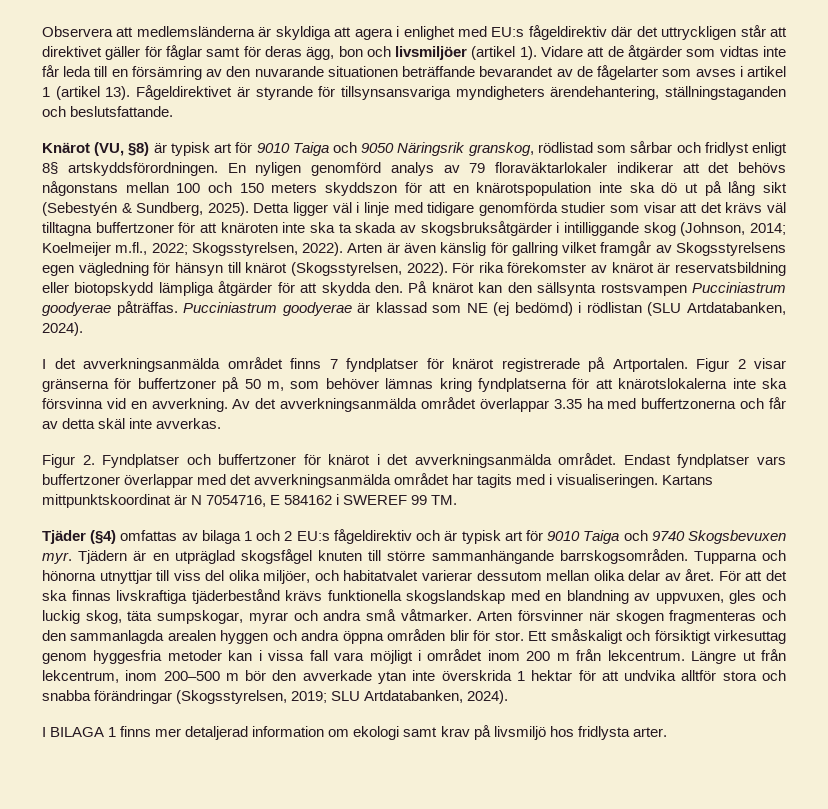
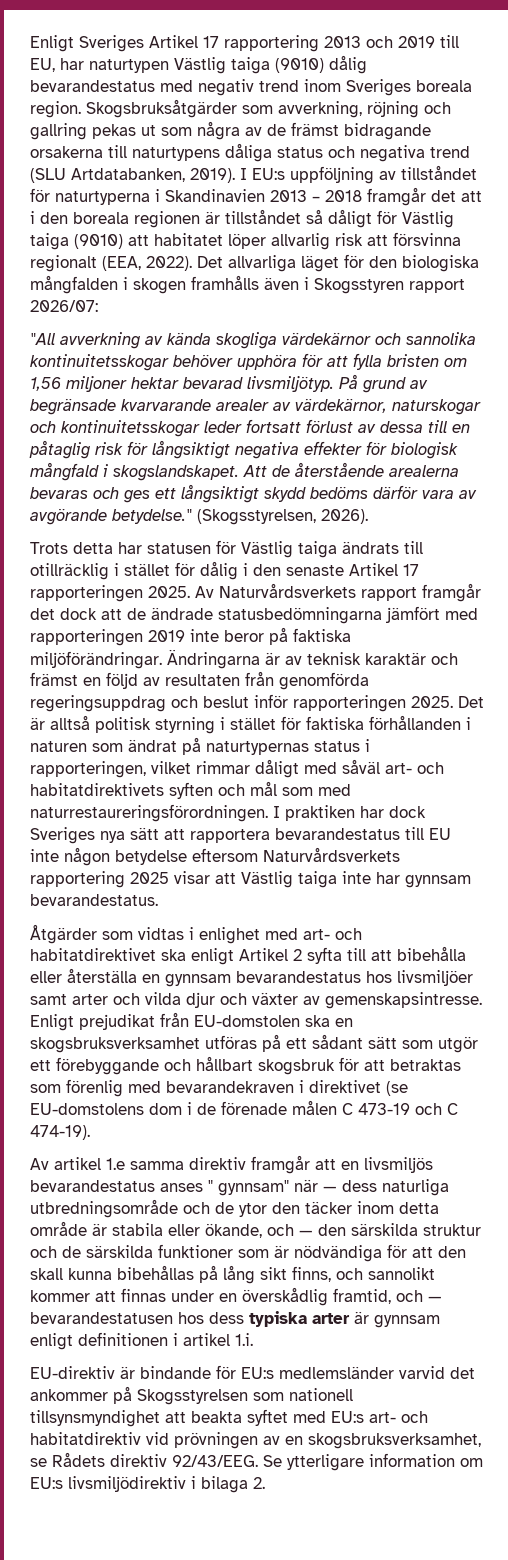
[42,25,787,40] [42,45,786,60] [42,65,787,80] [42,85,786,100] [42,106,174,117] [42,141,787,156] [42,162,786,176] [42,181,787,196] [42,202,786,216] [42,221,786,236] [42,241,787,256] [42,262,786,276] [42,281,787,296] [42,301,787,316] [42,322,83,336] [42,357,786,372] [42,377,787,392] [42,397,787,412] [42,418,222,429] [42,453,787,468] [42,473,713,488] [42,494,458,508] [42,529,787,544] [42,549,786,564] [42,569,787,584] [42,589,787,604] [42,609,786,624] [42,629,786,644] [42,649,787,664] [42,670,786,684] [42,690,509,704] [42,725,667,740] Observera att medlemsländerna är skyldiga att agera i enlighet med EU:s fågeldirektiv där det uttryckligen står att direktivet gäller för fåglar samt för deras ägg, bon och livsmiljöer (artikel 1). Vidare att de åtgärder som vidtas inte får leda till en försämring av den nuvarande situationen beträffande bevarandet av de fågelarter som avses i artikel 1 (artikel 13). Fågeldirektivet är styrande för tillsynsansvariga myndigheters ärendehantering, ställningstaganden och beslutsfattande. // Knärot (VU, §8) är typisk art för 9010 Taiga och 9050 Näringsrik granskog, rödlistad som sårbar och fridlyst enligt 8§ artskyddsförordningen. En nyligen genomförd analys av 79 floraväktarlokaler indikerar att det behövs någonstans mellan 100 och 150 meters skyddszon för att en knärotspopulation inte ska dö ut på lång sikt (Sebestyén & Sundberg, 2025). Detta ligger väl i linje med tidigare genomförda studier som visar att det krävs väl tilltagna buffertzoner för att knäroten inte ska ta skada av skogsbruksåtgärder i intilliggande skog (Johnson, 2014; Koelmeijer m.fl., 2022; Skogsstyrelsen, 2022). Arten är även känslig för gallring vilket framgår av Skogsstyrelsens egen vägledning för hänsyn till knärot (Skogsstyrelsen, 2022). För rika förekomster av knärot är reservatsbildning eller biotopskydd lämpliga åtgärder för att skydda den. På knärot kan den sällsynta rostsvampen Pucciniastrum goodyerae påträffas. Pucciniastrum goodyerae är klassad som NE (ej bedömd) i rödlistan (SLU Artdatabanken, 2024). // I det avverkningsanmälda området finns 7 fyndplatser för knärot registrerade på Artportalen. Figur 2 visar gränserna för buffertzoner på 50 m, som behöver lämnas kring fyndplatserna för att knärotslokalerna inte ska försvinna vid en avverkning. Av det avverkningsanmälda området överlappar 3.35 ha med buffertzonerna och får av detta skäl inte avverkas. // Figur 2. Fyndplatser och buffertzoner för knärot i det avverkningsanmälda området. Endast fyndplatser vars buffertzoner överlappar med det avverkningsanmälda området har tagits med i visualiseringen. Kartans mittpunktskoordinat är N 7054716, E 584162 i SWEREF 99 TM. // Tjäder (§4) omfattas av bilaga 1 och 2 EU:s fågeldirektiv och är typisk art för 9010 Taiga och 9740 Skogsbevuxen myr. Tjädern är en utpräglad skogsfågel knuten till större sammanhängande barrskogsområden. Tupparna och hönorna utnyttjar till viss del olika miljöer, och habitatvalet varierar dessutom mellan olika delar av året. För att det ska finnas livskraftiga tjäderbestånd krävs funktionella skogslandskap med en blandning av uppvuxen, gles och luckig skog, täta sumpskogar, myrar och andra små våtmarker. Arten försvinner när skogen fragmenteras och den sammanlagda arealen hyggen och andra öppna områden blir för stor. Ett småskaligt och försiktigt virkesuttag genom hyggesfria metoder kan i vissa fall vara möjligt i området inom 200 m från lekcentrum. Längre ut från lekcentrum, inom 200–500 m bör den avverkade ytan inte överskrida 1 hektar för att undvika alltför stora och snabba förändringar (Skogsstyrelsen, 2019; SLU Artdatabanken, 2024). // I BILAGA 1 finns mer detaljerad information om ekologi samt krav på livsmiljö hos fridlysta arter. -> [30,35,459,52] [30,55,367,74] [30,79,472,96] [30,99,451,118] [30,121,431,140] [30,143,470,162] [30,165,477,184] [30,187,482,206] [30,209,454,228] [30,232,461,250] [30,254,479,272] [30,275,465,294] [30,300,98,312] [30,332,476,349] [30,353,467,371] [30,374,428,393] [30,398,481,415] [30,419,470,437] [29,440,458,459] [30,462,459,481] [30,484,477,503] [30,508,368,525] [30,540,423,558] [30,561,419,580] [30,583,481,602] [30,606,478,624] [30,627,351,646] [30,649,458,669] [30,671,369,690] [30,694,484,712] [30,715,471,734] [30,737,370,755] [30,759,444,778] [30,781,351,799] [30,804,426,822] [30,827,451,844] [30,847,400,866] [30,871,471,888] [30,894,158,906] [30,924,362,944] [30,946,466,965] [30,968,473,987] [30,992,482,1009] [30,1012,353,1031] [30,1034,478,1053] [30,1056,461,1075] [30,1079,408,1097] [30,1100,458,1115] [30,1125,90,1140] [30,1155,433,1174] [30,1179,449,1196] [30,1199,439,1218] [30,1221,481,1238] [30,1244,466,1262] [30,1265,435,1284] [30,1287,442,1306] [30,1311,440,1328] [30,1332,253,1350] [30,1365,475,1379] [30,1386,353,1405] [30,1409,428,1427] [30,1432,481,1449] [30,1452,483,1471] [30,1476,265,1493] Enligt Sveriges Artikel 17 rapportering 2013 och 2019 till EU, har naturtypen Västlig taiga (9010) dålig bevarandestatus med negativ trend inom Sveriges boreala region. Skogsbruksåtgärder som avverkning, röjning och gallring pekas ut som några av de främst bidragande orsakerna till naturtypens dåliga status och negativa trend (SLU Artdatabanken, 2019). I EU:s uppföljning av tillståndet för naturtyperna i Skandinavien 2013 – 2018 framgår det att i den boreala regionen är tillståndet så dåligt för Västlig taiga (9010) att habitatet löper allvarlig risk att försvinna regionalt (EEA, 2022). Det allvarliga läget för den biologiska mångfalden i skogen framhålls även i Skogsstyren rapport 2026/07: // "All avverkning av kända skogliga värdekärnor och sannolika kontinuitetsskogar behöver upphöra för att fylla bristen om 1,56 miljoner hektar bevarad livsmiljötyp. På grund av begränsade kvarvarande arealer av värdekärnor, naturskogar och kontinuitetsskogar leder fortsatt förlust av dessa till en påtaglig risk för långsiktigt negativa effekter för biologisk mångfald i skogslandskapet. Att de återstående arealerna bevaras och ges ett långsiktigt skydd bedöms därför vara av avgörande betydelse." (Skogsstyrelsen, 2026). // Trots detta har statusen för Västlig taiga ändrats till otillräcklig i stället för dålig i den senaste Artikel 17 rapporteringen 2025. Av Naturvårdsverkets rapport framgår det dock att de ändrade statusbedömningarna jämfört med rapporteringen 2019 inte beror på faktiska miljöförändringar. Ändringarna är av teknisk karaktär och främst en följd av resultaten från genomförda regeringsuppdrag och beslut inför rapporteringen 2025. Det är alltså politisk styrning i stället för faktiska förhållanden i naturen som ändrat på naturtypernas status i rapporteringen, vilket rimmar dåligt med såväl art- och habitatdirektivets syften och mål som med naturrestaureringsförordningen. I praktiken har dock Sveriges nya sätt att rapportera bevarandestatus till EU inte någon betydelse eftersom Naturvårdsverkets rapportering 2025 visar att Västlig taiga inte har gynnsam bevarandestatus. // Åtgärder som vidtas i enlighet med art- och habitatdirektivet ska enligt Artikel 2 syfta till att bibehålla eller återställa en gynnsam bevarandestatus hos livsmiljöer samt arter och vilda djur och växter av gemenskapsintresse. Enligt prejudikat från EU-domstolen ska en skogsbruksverksamhet utföras på ett sådant sätt som utgör ett förebyggande och hållbart skogsbruk för att betraktas som förenlig med bevarandekraven i direktivet (se EU-domstolens dom i de förenade målen C 473-19 och C 474-19). // Av artikel 1.e samma direktiv framgår att en livsmiljös bevarandestatus anses " gynnsam" när — dess naturliga utbredningsområde och de ytor den täcker inom detta område är stabila eller ökande, och — den särskilda struktur och de särskilda funktioner som är nödvändiga för att den skall kunna bibehållas på lång sikt finns, och sannolikt kommer att finnas under en överskådlig framtid, och — bevarandestatusen hos dess typiska arter är gynnsam enligt definitionen i artikel 1.i. // EU-direktiv är bindande för EU:s medlemsländer varvid det ankommer på Skogsstyrelsen som nationell tillsynsmyndighet att beakta syftet med EU:s art- och habitatdirektiv vid prövningen av en skogsbruksverksamhet, se Rådets direktiv 92/43/EEG. Se ytterligare information om EU:s livsmiljödirektiv i bilaga 2.

